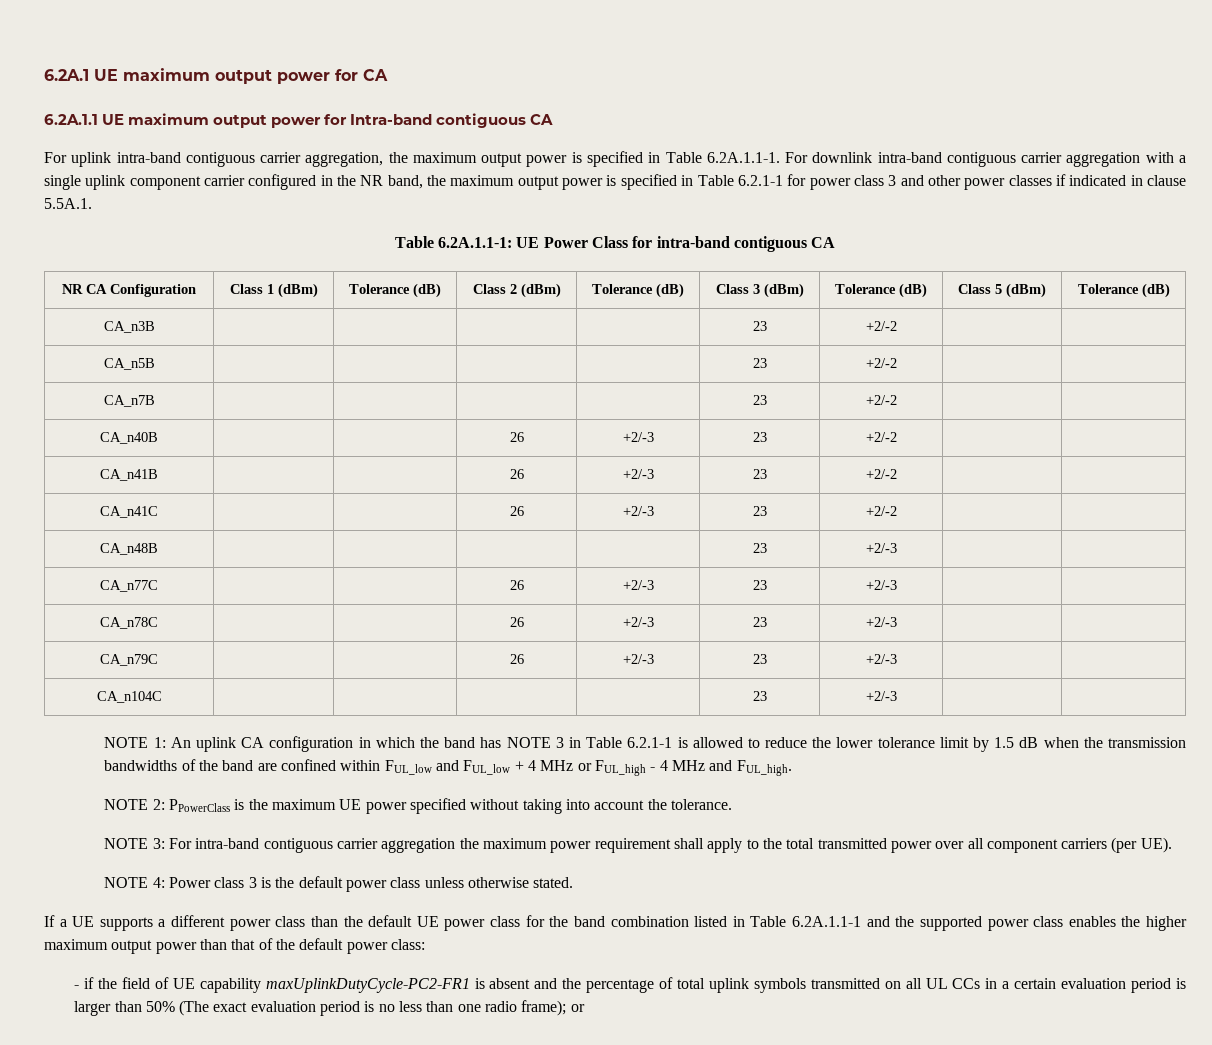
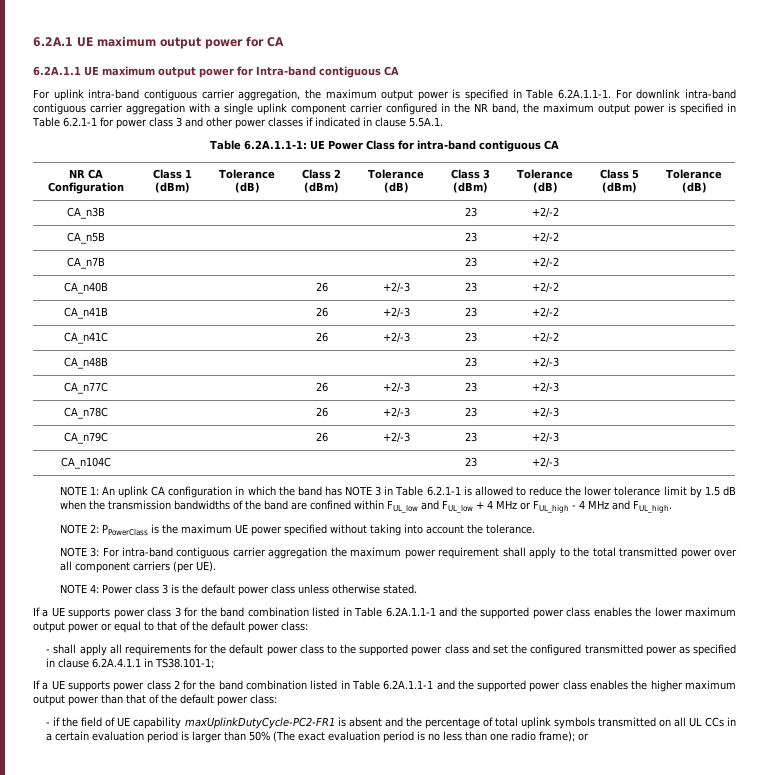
[158,915,521,931] a different power class than the default UE power class -> [113,607,736,619] [33,621,308,633] [46,644,737,656] [46,658,215,669] [33,680,180,692] power class 3 for the band combination listed in Table 6.2A.1.1-1 and the supported power class enables the lower maximum output power or equal to that of the default power class: // - shall apply all requirements for the default power class to the supported power class and set the configured transmitted power as specified in clause 6.2A.4.1.1 in TS38.101-1; // If a UE supports power class 2

